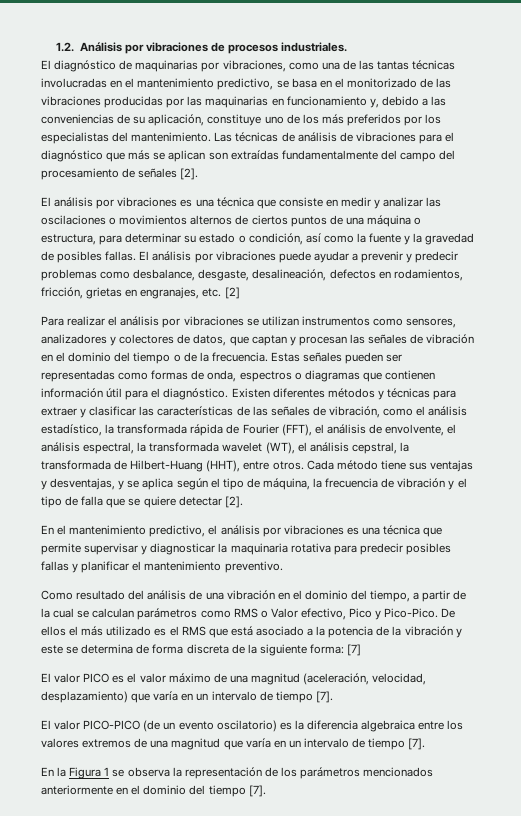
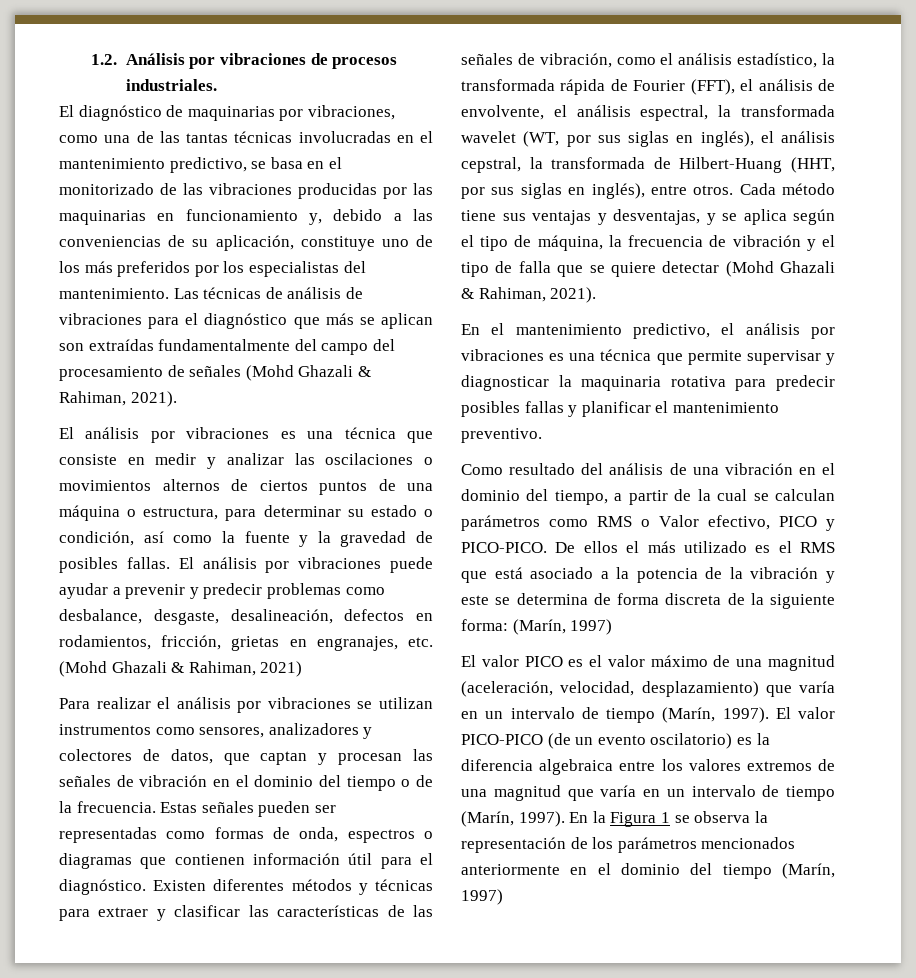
[180,168,199,180] [2]. -> [245,365,371,381] [59,391,177,407] (Mohd Ghazali & Rahiman, 2021).
[224,287,240,299] [2] -> [59,661,303,677] (Mohd Ghazali & Rahiman, 2021)
[265,442,295,454] (WT), -> [523,131,754,147] (WT, por sus siglas en inglés),
[206,460,241,472] (HHT), -> [791,157,835,173] [461,183,645,199] (HHT, por sus siglas en inglés),
[224,496,243,508] [2]. -> [725,261,835,277] [461,287,597,303] (Mohd Ghazali & Rahiman, 2021).
[349,608,439,620] Pico y Pico-Pico. -> [779,516,835,531] [461,542,547,553] PICO y PICO-PICO.
[347,644,362,656] [7] -> [512,619,613,635] (Marín, 1997)
[315,691,333,703] [7]. // -> [662,707,769,723] (Marín, 1997).
[408,738,426,750] [7]. // -> [461,811,565,827] (Marín, 1997).
[248,785,266,797] [7]. -> [782,863,835,879] [461,889,503,905] (Marín, 1997)

